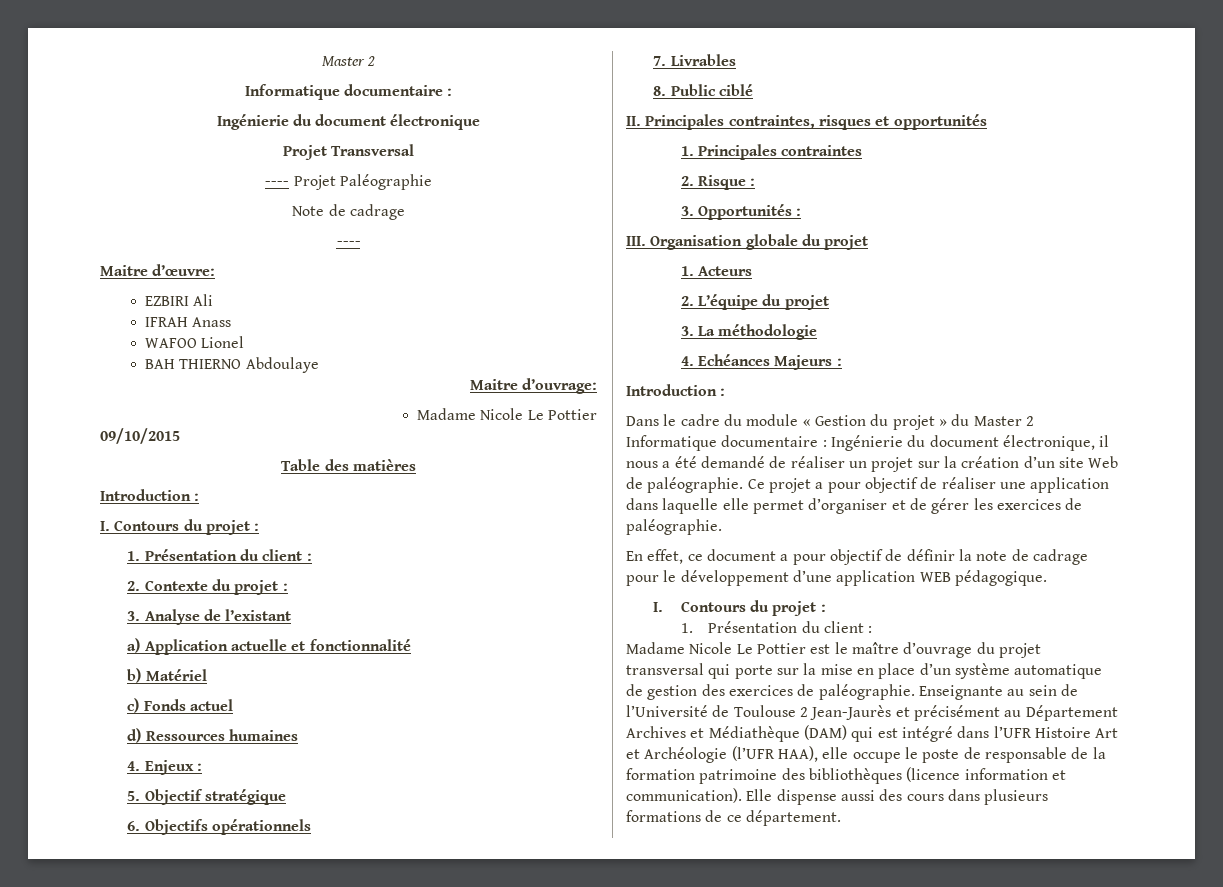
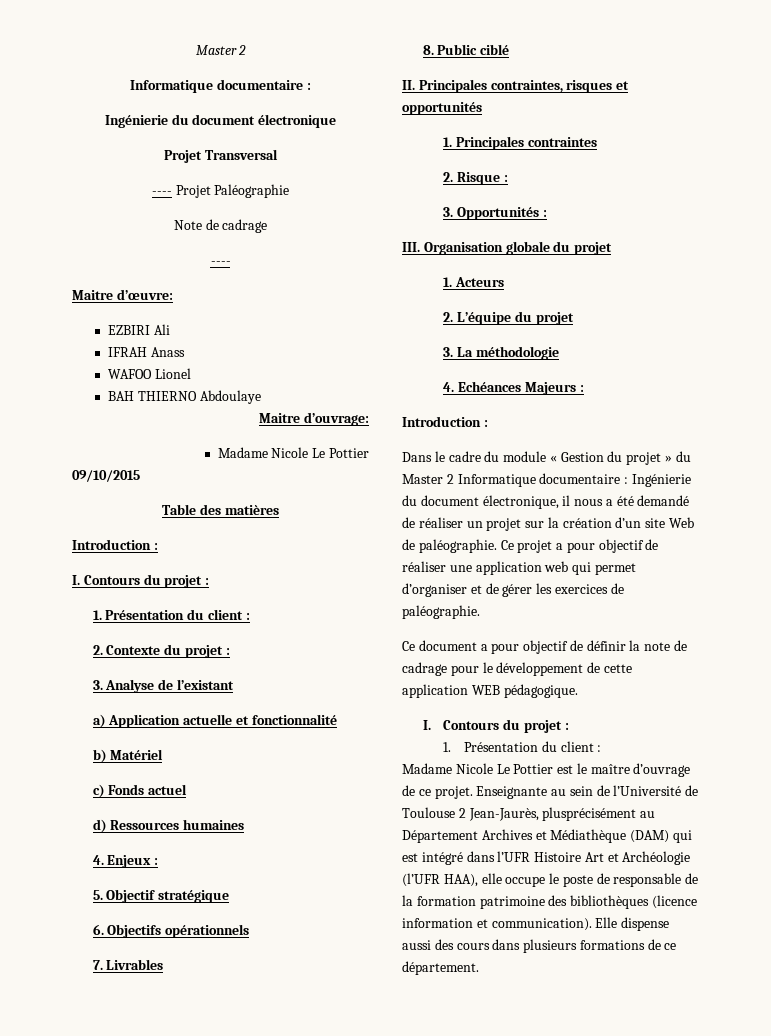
[626,498,749,514] dans laquelle elle -> [544,561,592,575] web qui
[626,549,703,564] En effet, ce -> [402,641,415,651] Ce
[792,570,832,582] d’une -> [587,662,632,673] de cette
[976,642,1041,658] [626,663,1103,679] [626,684,915,700] du projet transversal qui porte sur la mise en place d’un système automatique de gestion des exercices de paléographie. -> [402,785,473,799] de ce projet.
[810,705,1000,721] Jean-Jaurès et précisément -> [468,807,637,821] Jean-Jaurès, plusprécisément

